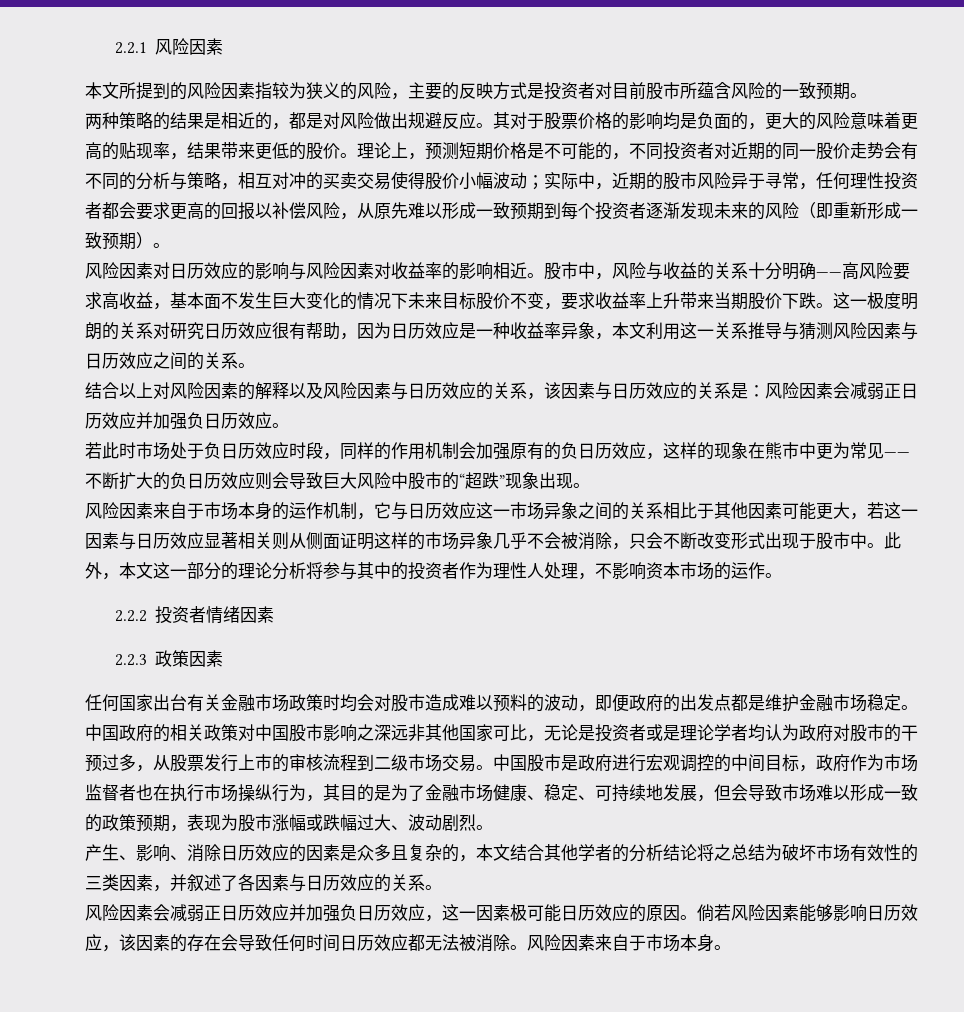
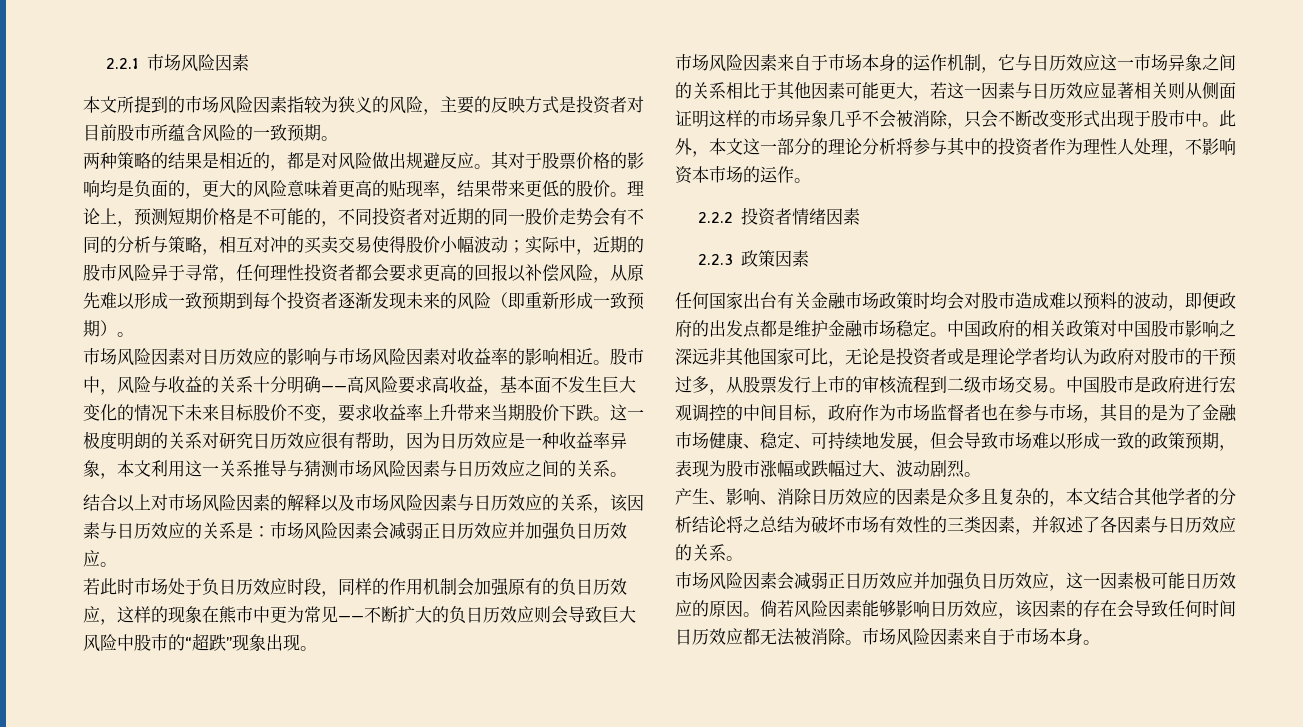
(147, 48) none -> [147,54,182,71] 市场
(187, 91) none -> [185,96,219,113] 市场
(170, 245) none -> [83,348,117,365] 市场
(306, 271) none -> [338,348,372,365] 市场
(833, 331) none -> [338,460,372,477] 市场
(170, 390) none -> [168,494,202,511] 市场
(323, 390) none -> [355,494,389,511] 市场
(765, 391) none -> [270,522,304,539] 市场
(590, 485) none -> [675,54,709,71] 市场
[170,784,306,802] 执行市场操纵行为 -> [1015,404,1083,421] 参与市场
(442, 887) none -> [675,572,709,589] 市场
(527, 947) none -> [862,628,896,645] 市场

